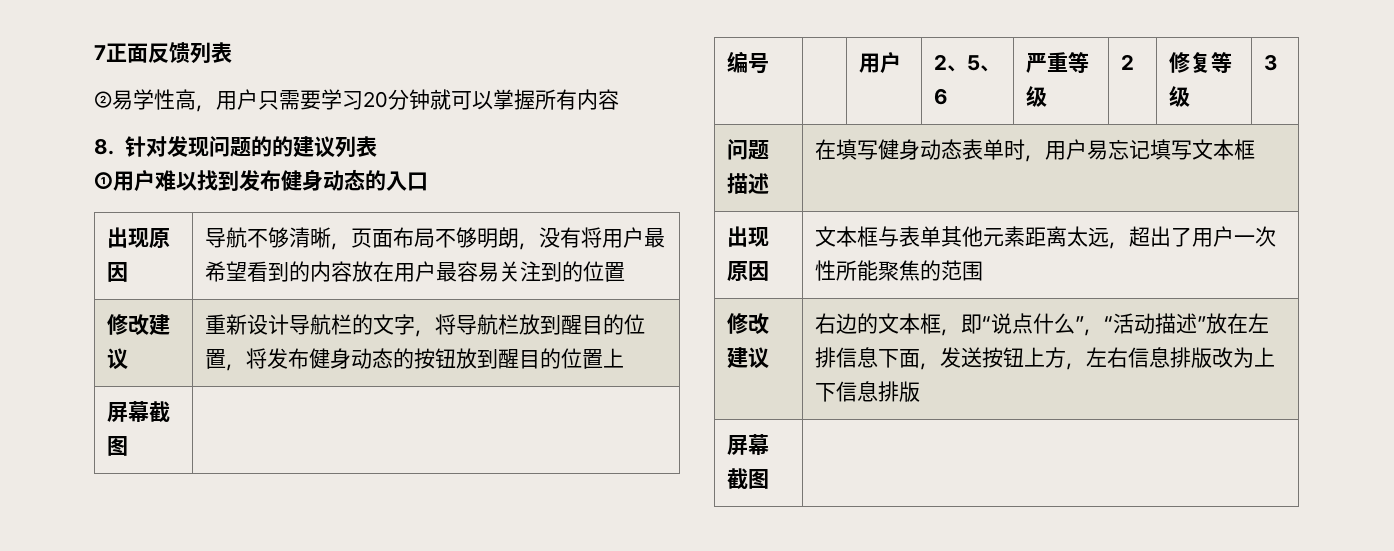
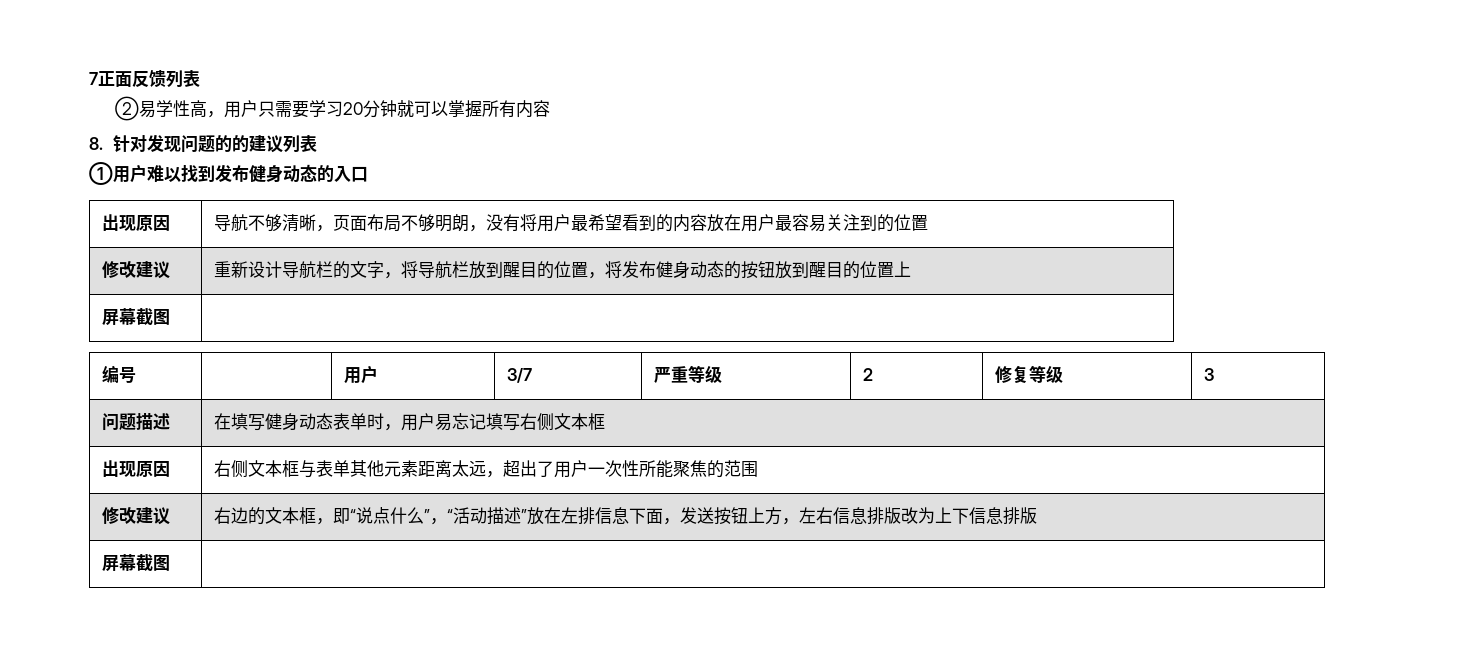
[934,54,1001,72] [934,88,949,105] 2、5、6 -> [506,368,532,383] 3/7
(1193, 150) none -> [519,413,554,431] 右侧
(770, 271) none -> [213,460,248,478] 右侧

